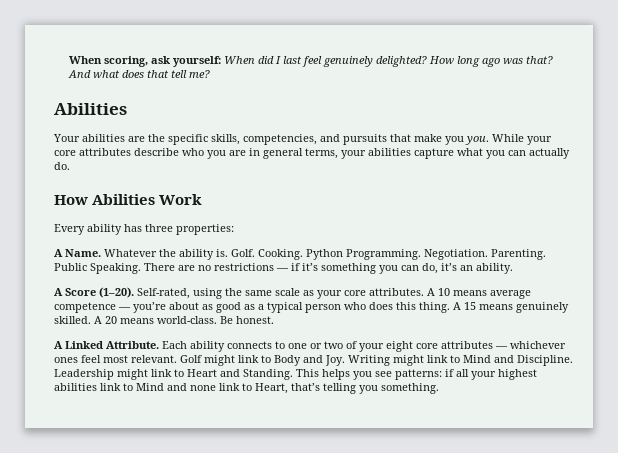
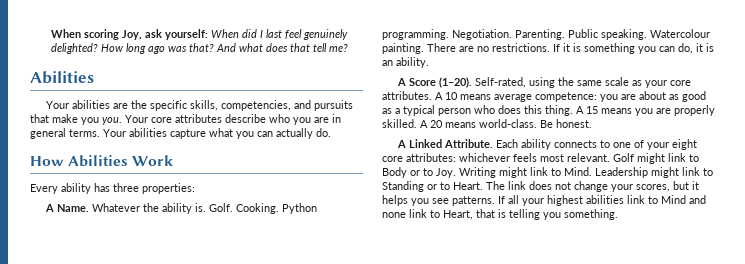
[69,56,149,67] When scoring, -> [50,29,142,40] When scoring Joy,
[492,134,552,145] While your -> [125,115,148,123] Your
[305,148,366,159] terms, your -> [69,129,126,137] terms. Your
[346,249,421,260] Programming. -> [382,29,449,40] programming.
[90,263,318,274] Speaking. There are no restrictions — if it’s -> [601,29,710,40] [382,43,581,54] speaking. Watercolour painting. There are no restrictions. If it is
[441,263,457,271] it’s -> [696,43,714,52] it is
[54,302,166,313] competence — you’re -> [535,92,636,102] competence: you are
[516,302,569,313] genuinely -> [635,105,715,116] you are properly
[310,341,343,349] or two -> (632, 145) none
[441,341,566,349] [54,355,101,363] attributes — whichever ones feel -> [406,153,537,162] attributes: whichever feels
[303,355,323,363] and -> [410,168,433,176] or to
[463,355,573,366] Mind and Discipline. -> [564,167,592,176] Mind.
[187,369,319,380] Heart and Standing. This -> [382,181,699,192] Standing or to Heart. The link does not change your scores, but it
[395,369,454,380] patterns: if -> [452,196,505,206] patterns. If
[291,383,320,391] that’s -> [476,209,506,218] that is

